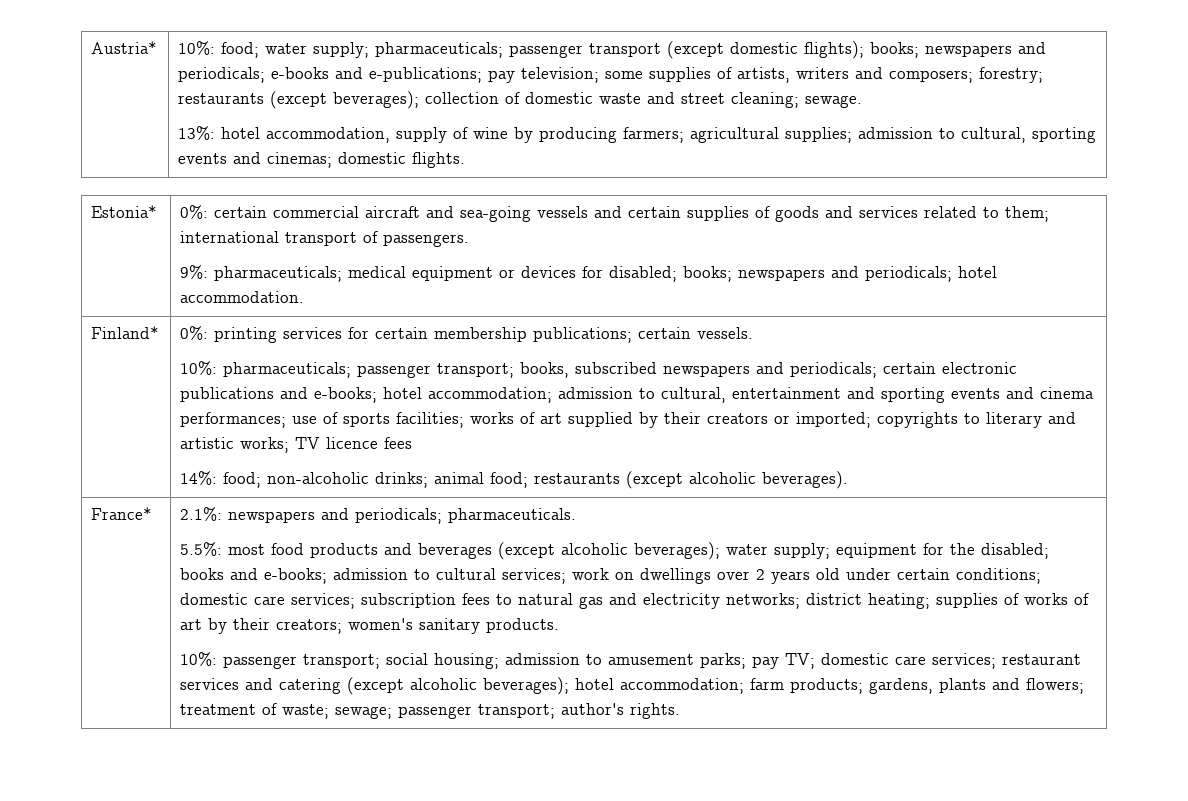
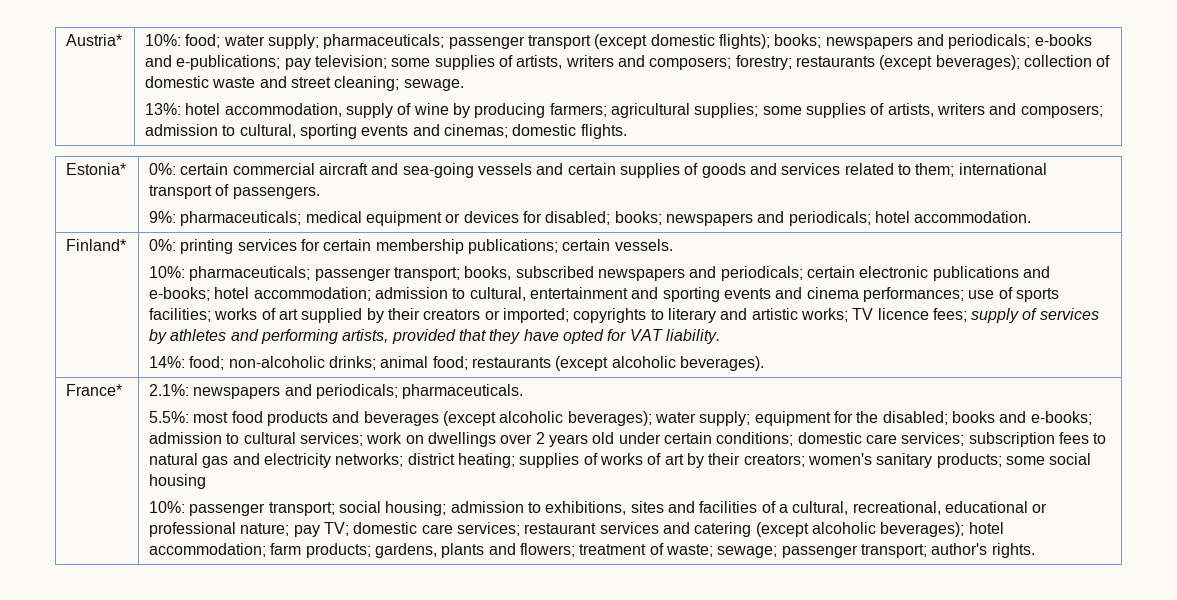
(853, 135) none -> [762,103,1103,118] some supplies of artists, writers and composers;
[384,437,413,449] fees -> [932,308,1099,323] [149,329,720,344] fees; supply of services by athletes and performing artists, provided that they have opted for VAT liability.
[486,618,560,633] products. -> [936,453,1092,468] [149,474,207,489] products; some social housing
[608,653,747,669] amusement parks; -> [545,501,1048,515] [149,522,290,537] exhibitions, sites and facilities of a cultural, recreational, educational or professional nature;

